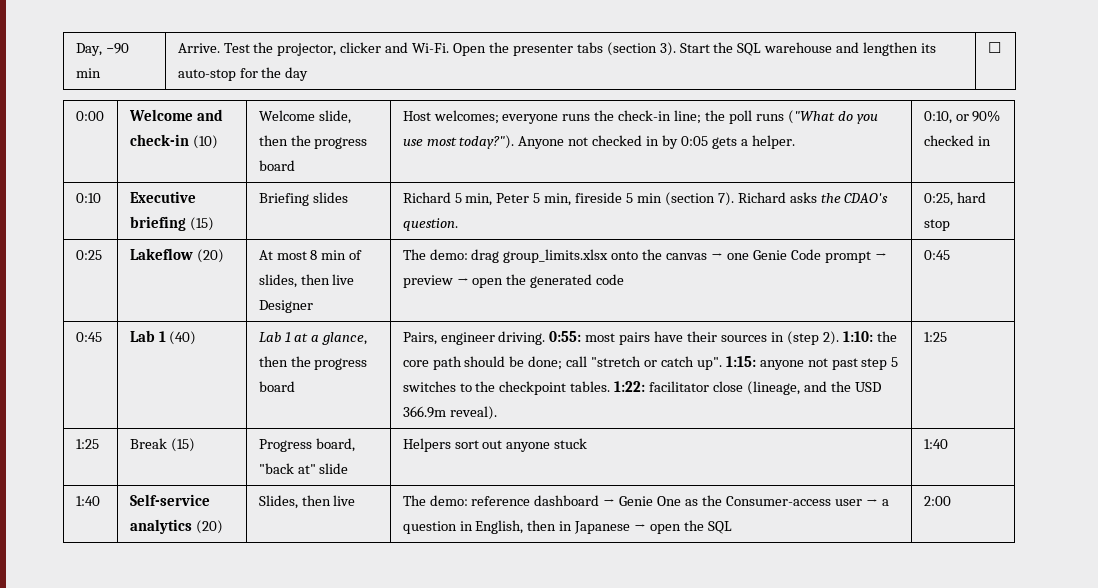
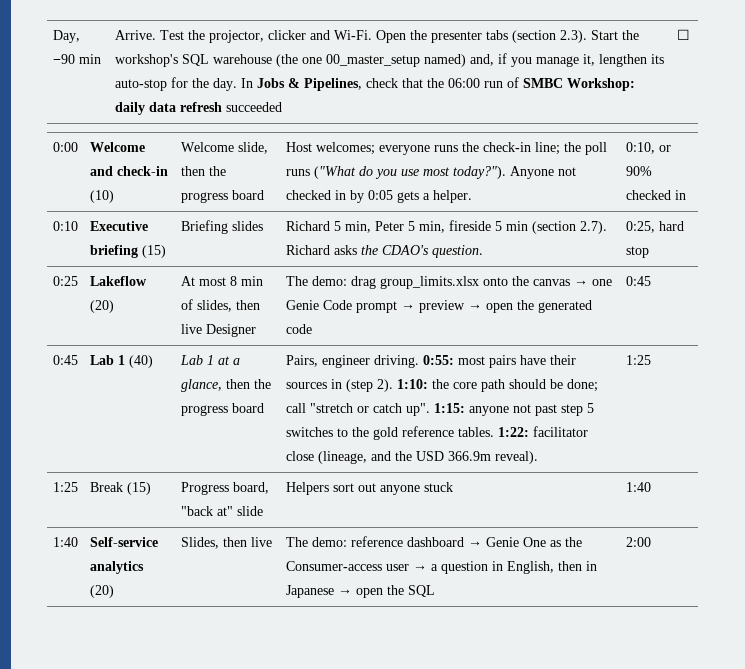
[659,42,676,56] 3). -> [559,30,587,43] 2.3).
(734, 47) none -> [114,54,178,67] workshop's
[836,42,860,53] and -> [275,53,595,67] (the one 00_master_setup named) and, if you manage it,
[285,67,309,81] day -> [212,77,635,91] [114,102,282,115] day. In Jobs & Pipelines, check that the 06:00 run of SMBC Workshop: daily data refresh succeeded
[717,192,734,206] 7). -> [579,221,607,234] 2.7).
[499,381,567,395] checkpoint -> [372,426,454,440] gold reference

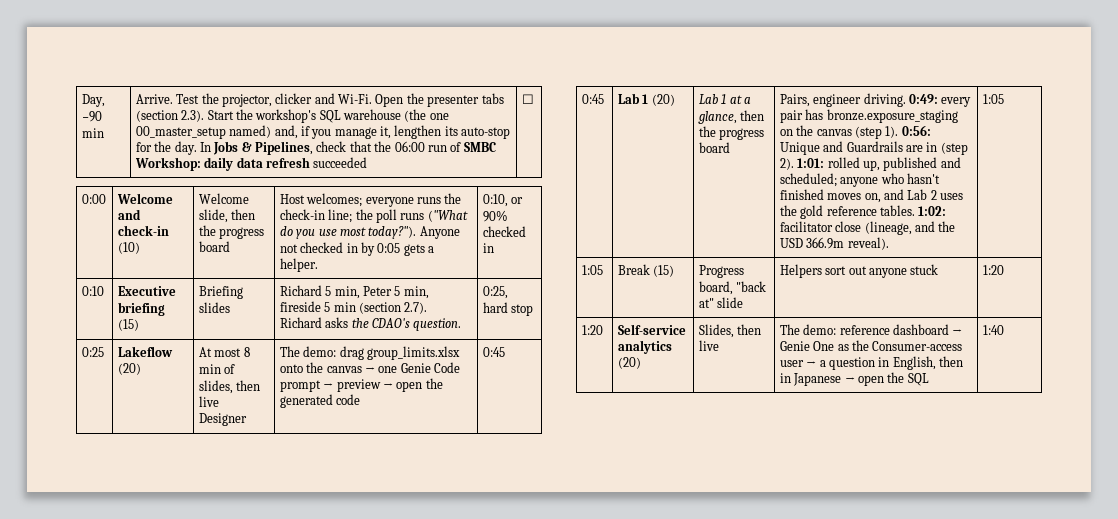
[128,355,153,368] (40) -> [651,94,675,106] (20)
[422,355,576,368] [285,379,598,392] [285,403,594,416] [285,427,348,437] 0:55: most pairs have their sources in (step 2). 1:10: the core path should be done; call "stretch or catch up". 1:15: anyone not past step 5 switches to -> [908,94,972,107] [779,109,958,123] [779,125,931,139] [779,141,968,155] [779,157,961,171] [779,173,940,187] [779,189,964,203] 0:49: every pair has bronze.exposure_staging on the canvas (step 1). 0:56: Unique and Guardrails are in (step 2). 1:01: rolled up, published and scheduled; anyone who hasn't finished moves on, and Lab 2 uses
[497,427,529,437] 1:22: -> [918,206,947,216] 1:02:
[625,355,651,365] [52,482,78,492] 1:25 // 1:25 -> [982,94,1004,104] [581,265,603,275] 1:05 // 1:05
[625,482,651,492] [52,537,78,547] 1:40 // 1:40 -> [982,265,1004,275] [581,325,603,335] 1:20 // 1:20
[625,537,651,547] 2:00 -> [982,325,1004,335] 1:40

